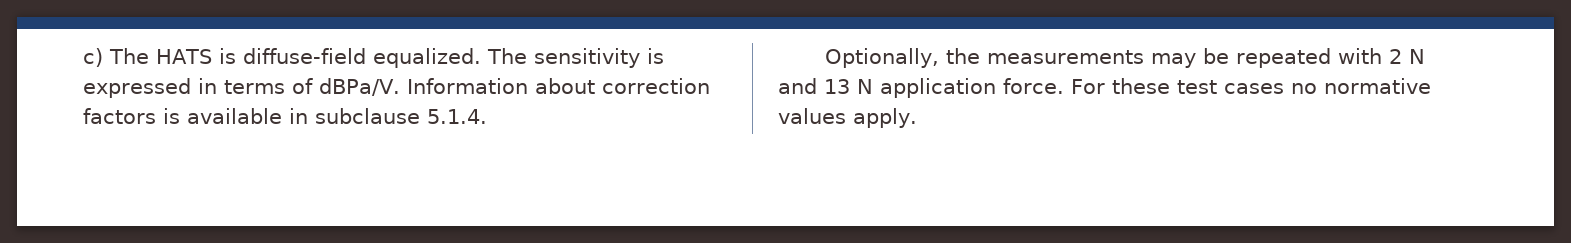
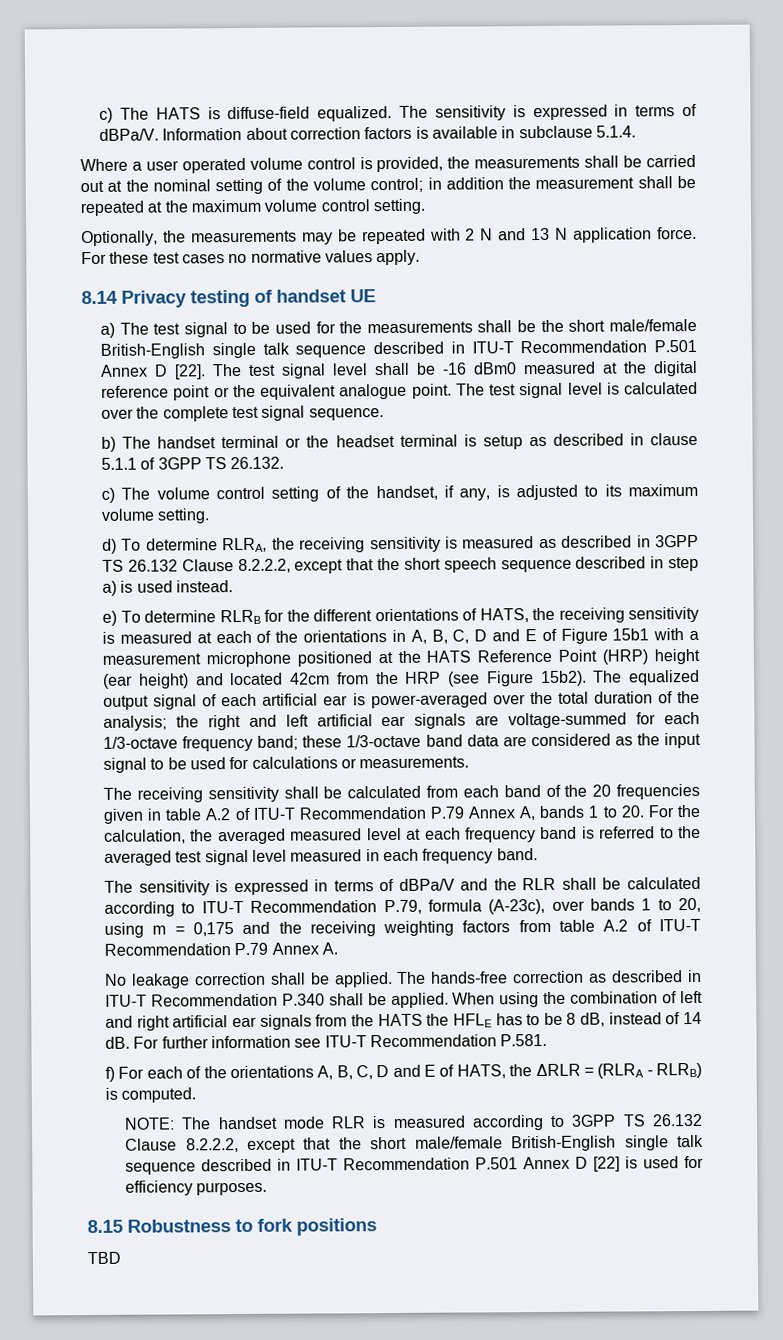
(488, 116) none -> [80,154,696,174] [80,175,696,195] [80,198,425,217] // Where a user operated volume control is provided, the measurements shall be carried out at the nominal setting of the volume control; in addition the measurement shall be repeated at the maximum volume control setting.
(917, 118) none -> [81,289,376,308] [100,318,697,338] [100,339,698,359] [100,360,699,380] [101,381,698,401] [101,405,384,422] [101,432,699,452] [101,456,285,470] [101,483,698,503] [101,508,211,524] [102,534,700,554] [102,556,700,574] [102,580,234,596] [102,606,699,626] [102,628,699,644] [102,648,700,668] [103,669,700,689] [103,690,701,710] [103,711,701,731] [103,732,701,752] [103,756,470,773] [103,783,701,803] [103,804,700,824] [104,825,701,845] [104,848,538,866] [104,876,701,896] [104,897,702,917] [104,918,701,938] [104,942,339,956] [105,969,703,989] [105,990,704,1009] [105,1011,702,1031] [105,1033,548,1049] [105,1062,702,1082] [105,1087,197,1103] [124,1113,703,1131] [125,1134,704,1153] [125,1155,705,1175] [125,1180,268,1196] [87,1218,377,1236] [87,1251,121,1265] // 8.14 Privacy testing of handset UE // a) The test signal to be used for the measurements shall be the short male/female British-English single talk sequence described in ITU-T Recommendation P.501 Annex D [22]. The test signal level shall be -16 dBm0 measured at the digital reference point or the equivalent analogue point. The test signal level is calculated over the complete test signal sequence. // b) The handset terminal or the headset terminal is setup as described in clause 5.1.1 of 3GPP TS 26.132. // c) The volume control setting of the handset, if any, is adjusted to its maximum volume setting. // d) To determine RLRA, the receiving sensitivity is measured as described in 3GPP TS 26.132 Clause 8.2.2.2, except that the short speech sequence described in step a) is used instead. // e) To determine RLRB for the different orientations of HATS, the receiving sensitivity is measured at each of the orientations in A, B, C, D and E of Figure 15b1 with a measurement microphone positioned at the HATS Reference Point (HRP) height (ear height) and located 42cm from the HRP (see Figure 15b2). The equalized output signal of each artificial ear is power-averaged over the total duration of the analysis; the right and left artificial ear signals are voltage-summed for each 1/3-octave frequency band; these 1/3-octave band data are considered as the input signal to be used for calculations or measurements. // The receiving sensitivity shall be calculated from each band of the 20 frequencies given in table A.2 of ITU-T Recommendation P.79 Annex A, bands 1 to 20. For the calculation, the averaged measured level at each frequency band is referred to the averaged test signal level measured in each frequency band. // The sensitivity is expressed in terms of dBPa/V and the RLR shall be calculated according to ITU-T Recommendation P.79, formula (A-23c), over bands 1 to 20, using m = 0,175 and the receiving weighting factors from table A.2 of ITU-T Recommendation P.79 Annex A. // No leakage correction shall be applied. The hands-free correction as described in ITU-T Recommendation P.340 shall be applied. When using the combination of left and right artificial ear signals from the HATS the HFLE has to be 8 dB, instead of 14 dB. For further information see ITU-T Recommendation P.581. // f) For each of the orientations A, B, C, D and E of HATS, the ΔRLR = (RLRA - RLRB) is computed. // NOTE: The handset mode RLR is measured according to 3GPP TS 26.132 Clause 8.2.2.2, except that the short male/female British-English single talk sequence described in ITU-T Recommendation P.501 Annex D [22] is used for efficiency purposes. // 8.15 Robustness to fork positions // TBD

